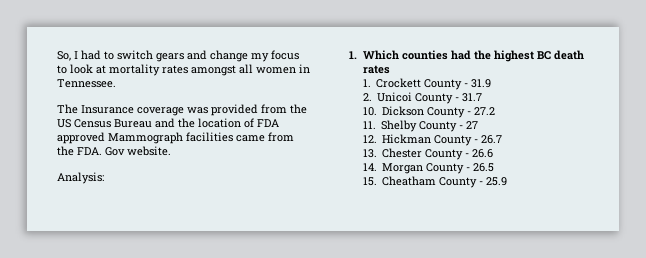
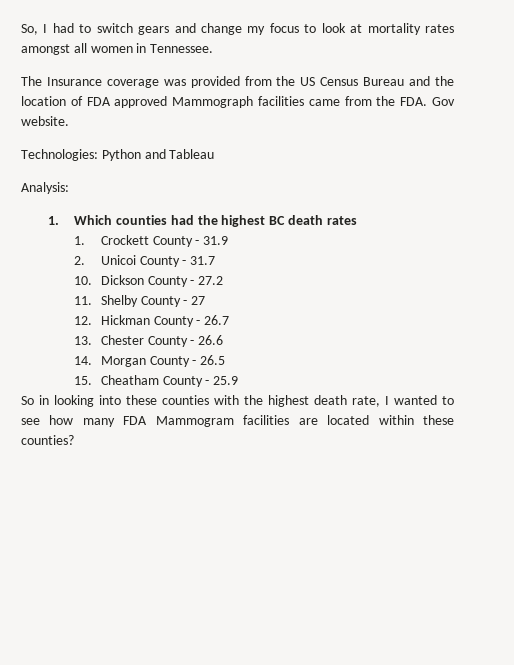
(171, 151) none -> [21,149,215,161] // Technologies: Python and Tableau
(508, 181) none -> [21,395,454,407] [21,415,455,427] [21,435,74,445] // So in looking into these counties with the highest death rate, I wanted to see how many FDA Mammogram facilities are located within these counties?

